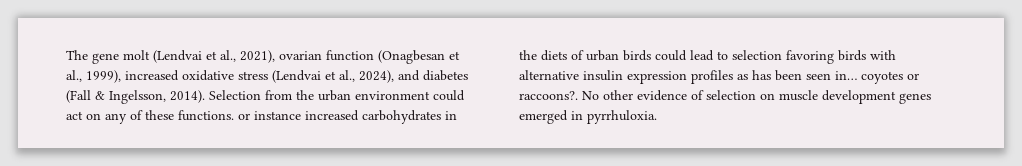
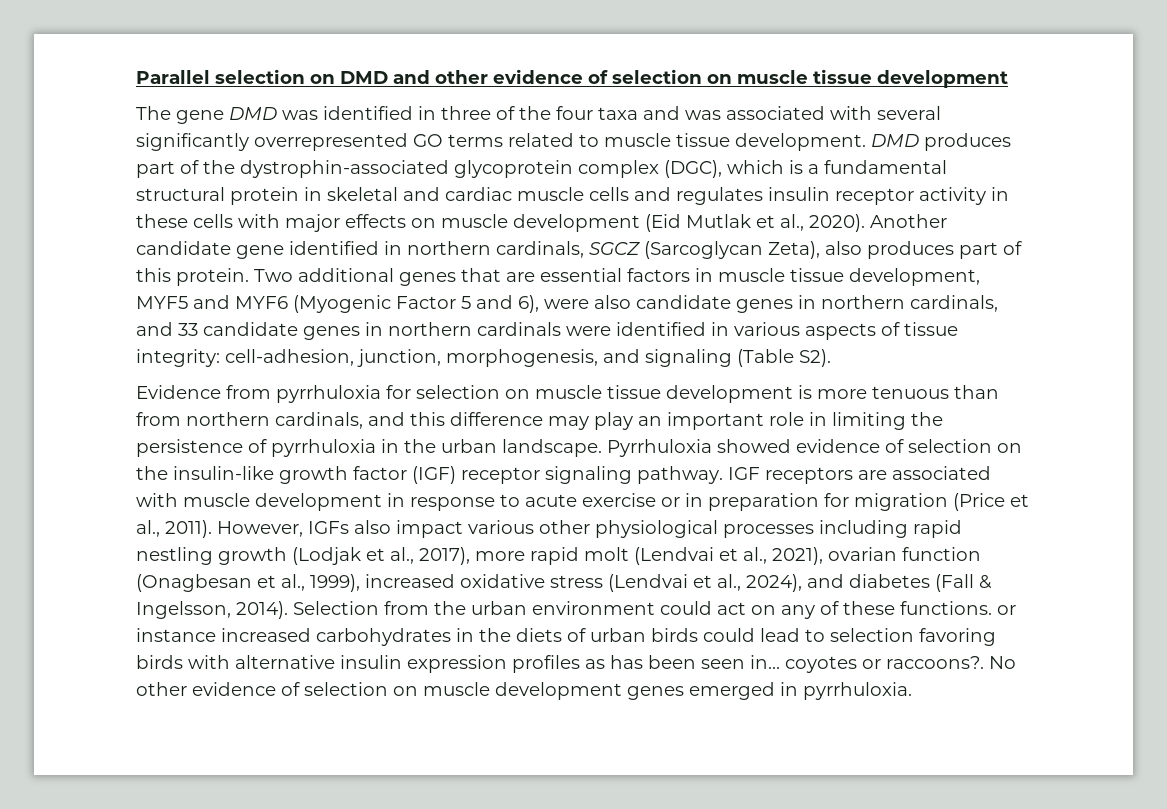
[66,50,119,64] The gene -> [136,69,1008,88] [136,106,941,124] [136,133,1011,151] [136,160,947,178] [136,187,1009,205] [136,214,947,232] [136,241,1022,259] [136,268,980,286] [136,295,998,313] [136,322,958,340] [136,349,831,367] [136,385,999,403] [136,412,943,430] [136,439,1022,457] [136,466,991,484] [136,493,1029,511] [136,520,962,538] [136,547,579,565] Parallel selection on DMD and other evidence of selection on muscle tissue development // The gene DMD was identified in three of the four taxa and was associated with several significantly overrepresented GO terms related to muscle tissue development. DMD produces part of the dystrophin-associated glycoprotein complex (DGC), which is a fundamental structural protein in skeletal and cardiac muscle cells and regulates insulin receptor activity in these cells with major effects on muscle development (Eid Mutlak et al., 2020). Another candidate gene identified in northern cardinals, SGCZ (Sarcoglycan Zeta), also produces part of this protein. Two additional genes that are essential factors in muscle tissue development, MYF5 and MYF6 (Myogenic Factor 5 and 6), were also candidate genes in northern cardinals, and 33 candidate genes in northern cardinals were identified in various aspects of tissue integrity: cell-adhesion, junction, morphogenesis, and signaling (Table S2). // Evidence from pyrrhuloxia for selection on muscle tissue development is more tenuous than from northern cardinals, and this difference may play an important role in limiting the persistence of pyrrhuloxia in the urban landscape. Pyrrhuloxia showed evidence of selection on the insulin-like growth factor (IGF) receptor signaling pathway. IGF receptors are associated with muscle development in response to acute exercise or in preparation for migration (Price et al., 2011). However, IGFs also impact various other physiological processes including rapid nestling growth (Lodjak et al., 2017), more rapid

